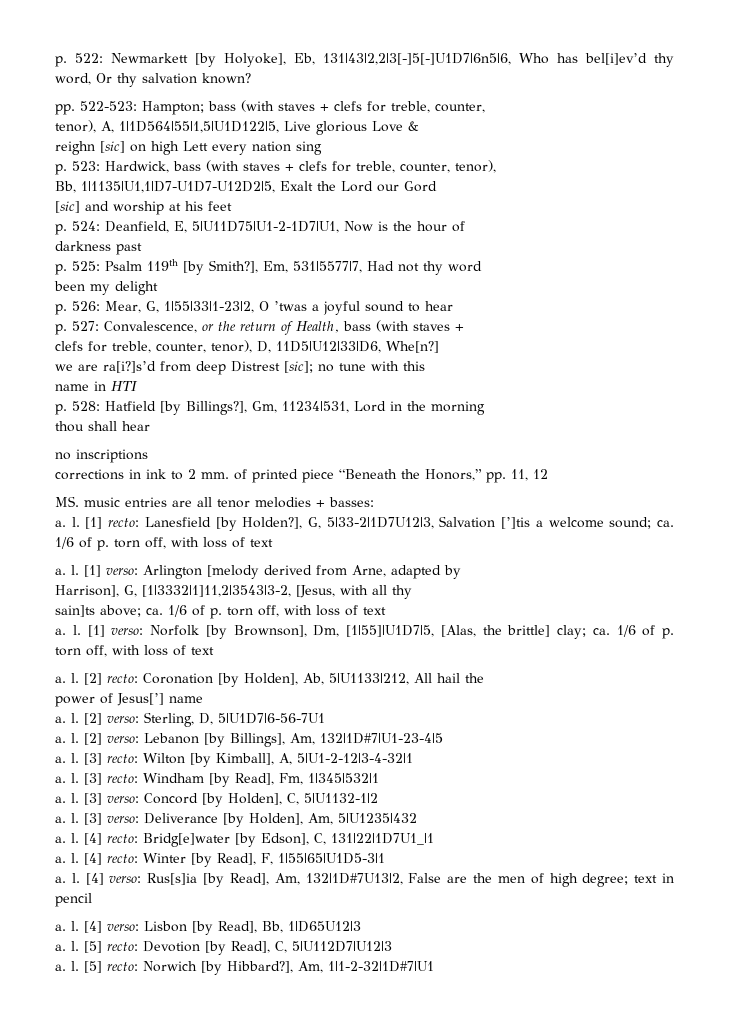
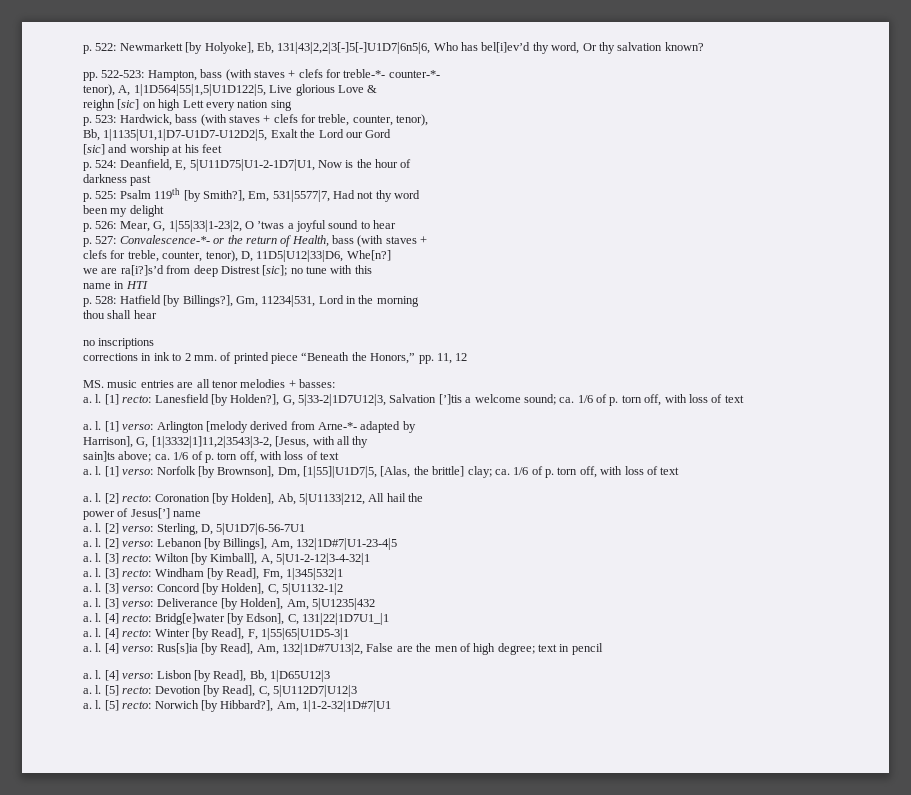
[142,100,485,115] Hampton; bass (with staves + clefs for treble, counter, -> [147,69,440,81] Hampton, bass (with staves + clefs for treble-*- counter-*-
[104,321,197,333] Convalescence, -> [119,235,210,244] Convalescence-*-
[352,565,386,577] Arne, -> [318,422,357,430] Arne-*-

